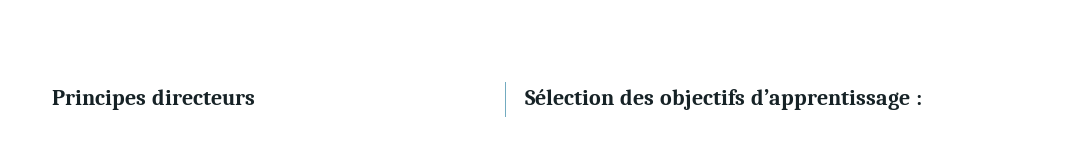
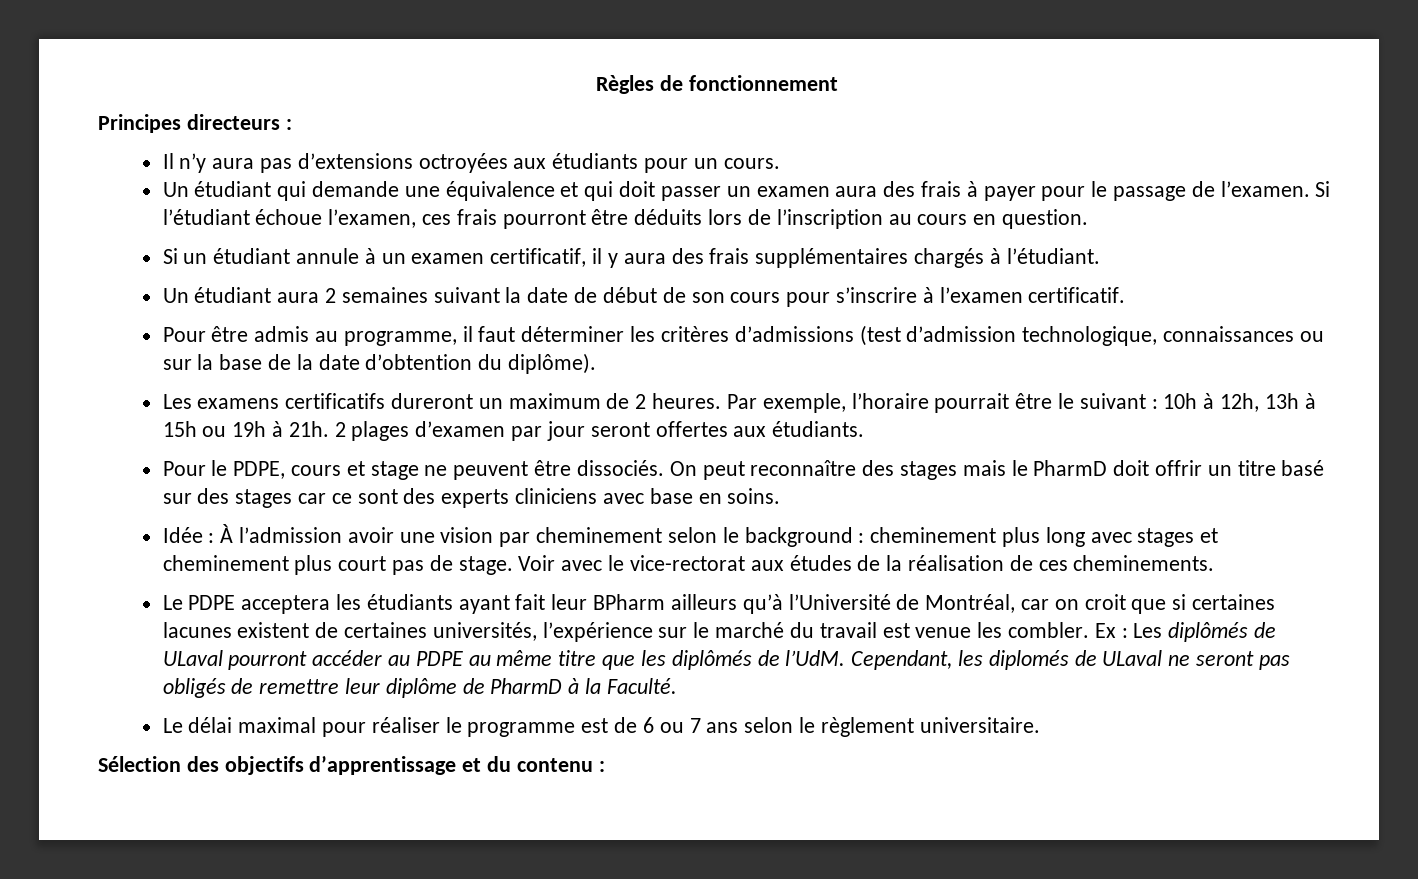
(52, 100) none -> [596,75,838,94] Règles de fonctionnement //
(255, 97) none -> [285,119,292,130] [162,153,780,173] [162,181,1331,201] [162,209,1088,229] [162,248,1100,268] [162,287,1126,307] [162,325,1324,346] [162,353,597,374] [162,393,1316,413] [162,421,865,441] [162,460,1325,480] [162,488,781,508] [162,524,1219,547] [162,555,1215,575] [162,594,1275,614] [162,622,1276,642] [162,650,1290,670] [162,678,677,698] [162,717,1040,737] : // Il n’y aura pas d’extensions octroyées aux étudiants pour un cours. // Un étudiant qui demande une équivalence et qui doit passer un examen aura des frais à payer pour le passage de l’examen. Si l’étudiant échoue l’examen, ces frais pourront être déduits lors de l’inscription au cours en question. // Si un étudiant annule à un examen certificatif, il y aura des frais supplémentaires chargés à l’étudiant. // Un étudiant aura 2 semaines suivant la date de début de son cours pour s’inscrire à l’examen certificatif. // Pour être admis au programme, il faut déterminer les critères d’admissions (test d’admission technologique, connaissances ou sur la base de la date d’obtention du diplôme). // Les examens certificatifs dureront un maximum de 2 heures. Par exemple, l’horaire pourrait être le suivant : 10h à 12h, 13h à 15h ou 19h à 21h. 2 plages d’examen par jour seront offertes aux étudiants. // Pour le PDPE, cours et stage ne peuvent être dissociés. On peut reconnaître des stages mais le PharmD doit offrir un titre basé sur des stages car ce sont des experts cliniciens avec base en soins. // Idée : À l’admission avoir une vision par cheminement selon le background : cheminement plus long avec stages et cheminement plus court pas de stage. Voir avec le vice-rectorat aux études de la réalisation de ces cheminements. // Le PDPE acceptera les étudiants ayant fait leur BPharm ailleurs qu’à l’Université de Montréal, car on croit que si certaines lacunes existent de certaines universités, l’expérience sur le marché du travail est venue les combler. Ex : Les diplômés de ULaval pourront accéder au PDPE au même titre que les diplômés de l’UdM. Cependant, les diplomés de ULaval ne seront pas obligés de remettre leur diplôme de PharmD à la Faculté. // Le délai maximal pour réaliser le programme est de 6 ou 7 ans selon le règlement universitaire.
(910, 99) none -> [462,756,593,772] et du contenu

